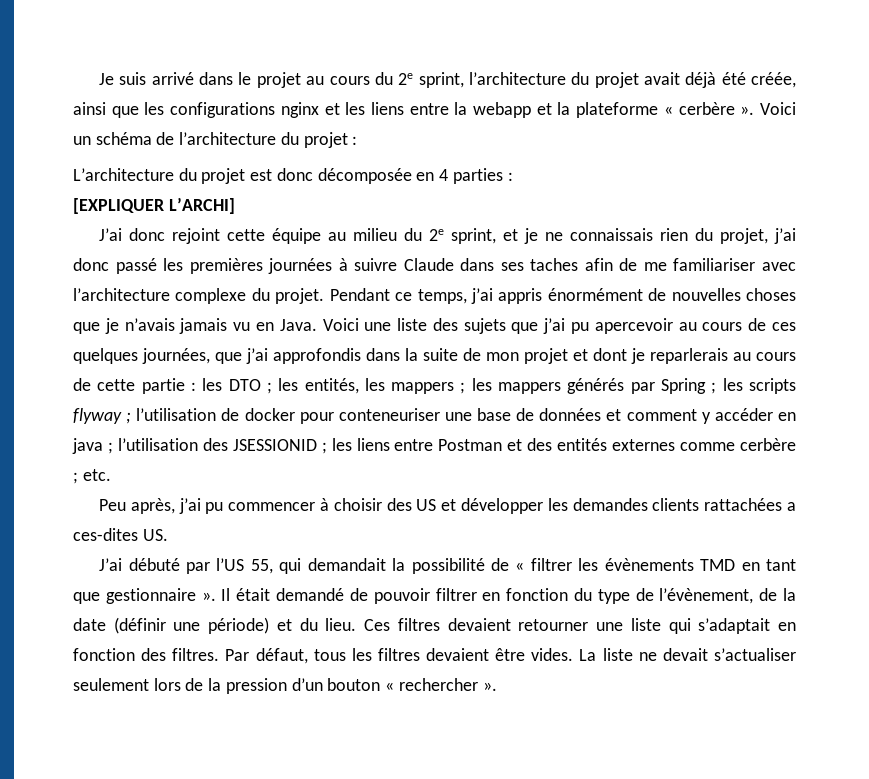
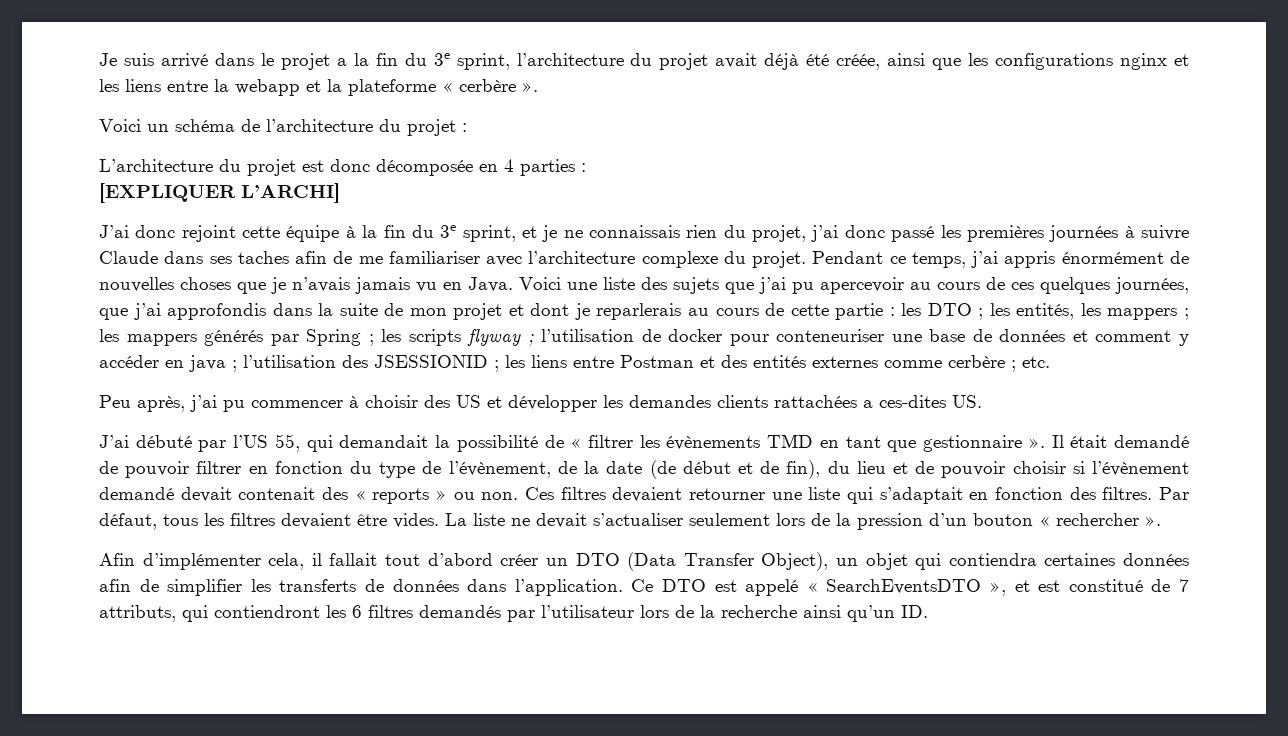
[306,72,414,85] au cours du 2e -> [336,53,450,66] a la fin du 3e
(755, 110) none -> (538, 87) //
[328,228,445,241] au milieu du 2e -> [345,225,457,238] à la fin du 3e
[113,617,357,634] (définir une période) et du lieu. -> [649,460,1190,479] [99,487,519,504] (de début et de fin), du lieu et de pouvoir choisir si l’évènement demandé devait contenait des « reports » ou non.
(497, 686) none -> [99,552,1189,571] [99,579,1189,596] [99,605,928,622] // Afin d’implémenter cela, il fallait tout d’abord créer un DTO (Data Transfer Object), un objet qui contiendra certaines données afin de simplifier les transferts de données dans l’application. Ce DTO est appelé « SearchEventsDTO », et est constitué de 7 attributs, qui contiendront les 6 filtres demandés par l’utilisateur lors de la recherche ainsi qu’un ID.

